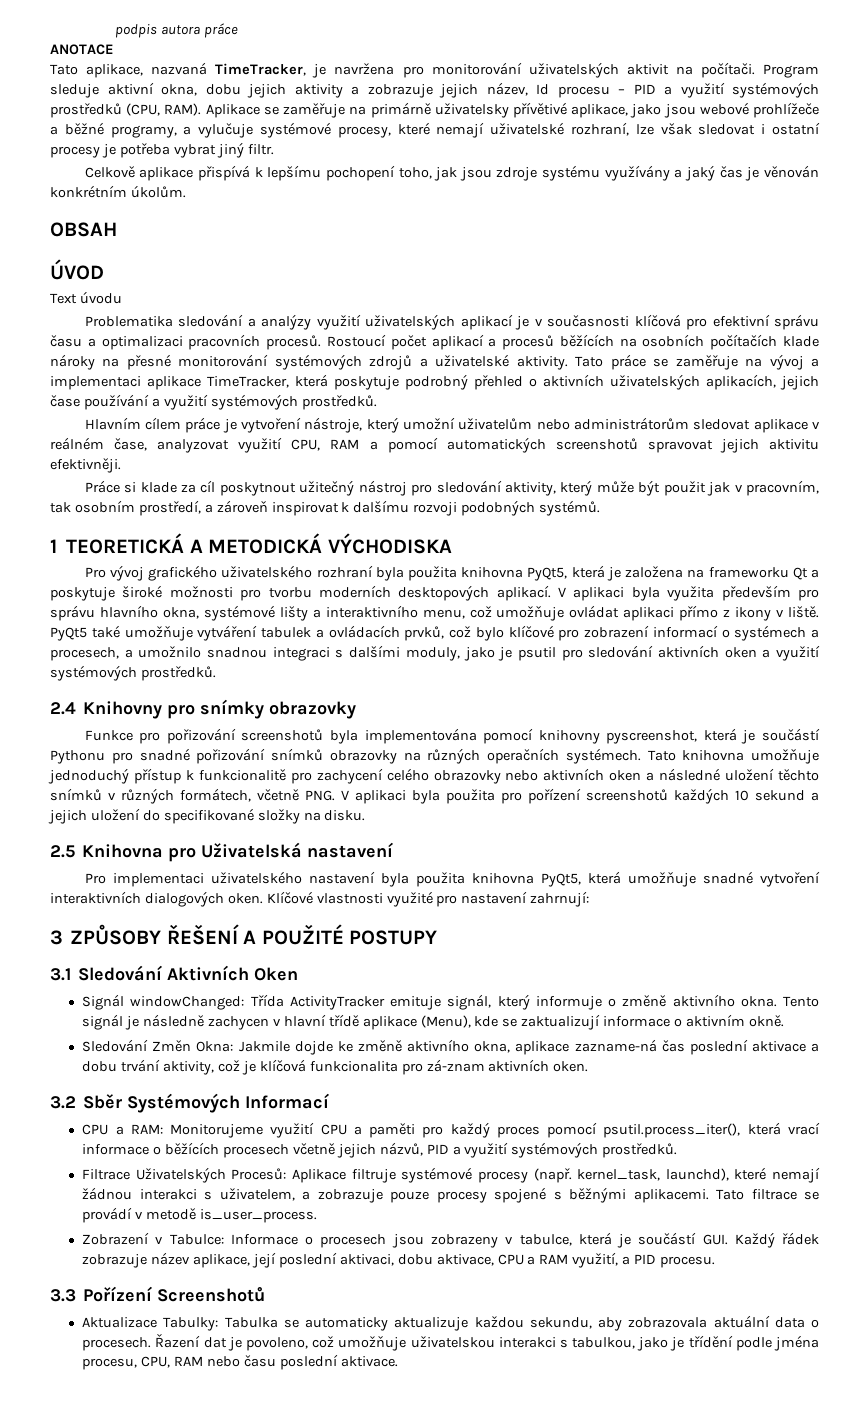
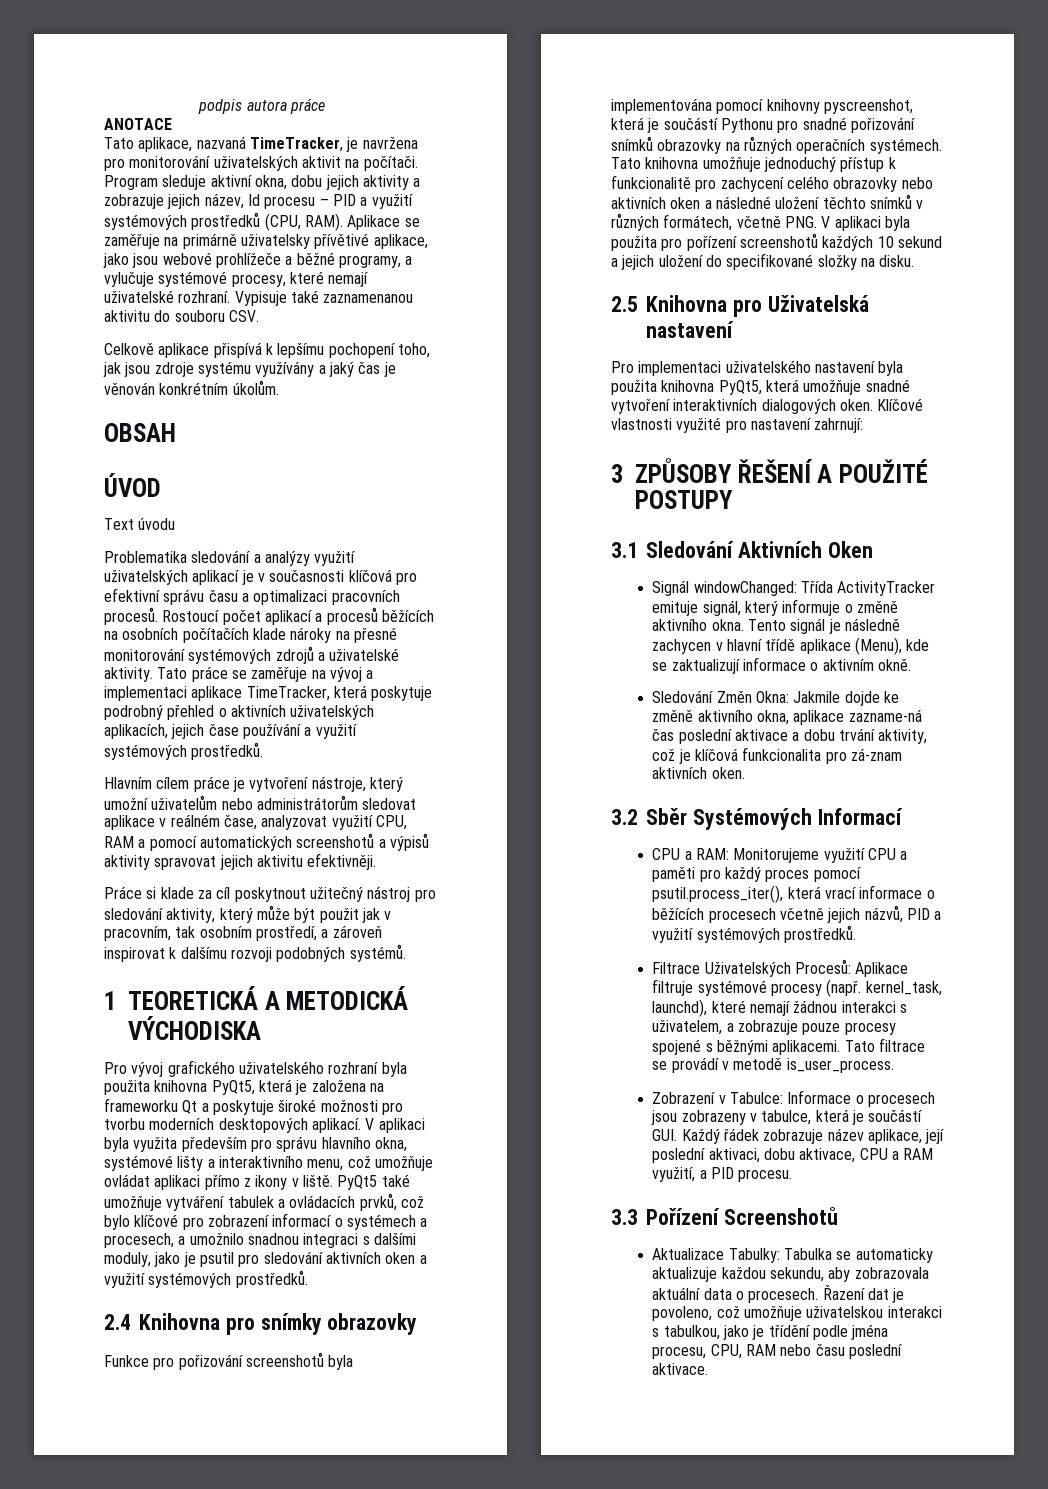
[571,122,820,136] [50,142,274,158] rozhraní, lze však sledovat i ostatní procesy je potřeba vybrat jiný filtr. -> [178,290,414,306] [104,310,259,322] rozhraní. Vypisuje také zaznamenanou aktivitu do souboru CSV.
(638, 444) none -> [378,833,429,851] [104,855,150,870] a výpisů aktivity
[83,701,163,719] Knihovny -> [139,1313,220,1330] Knihovna

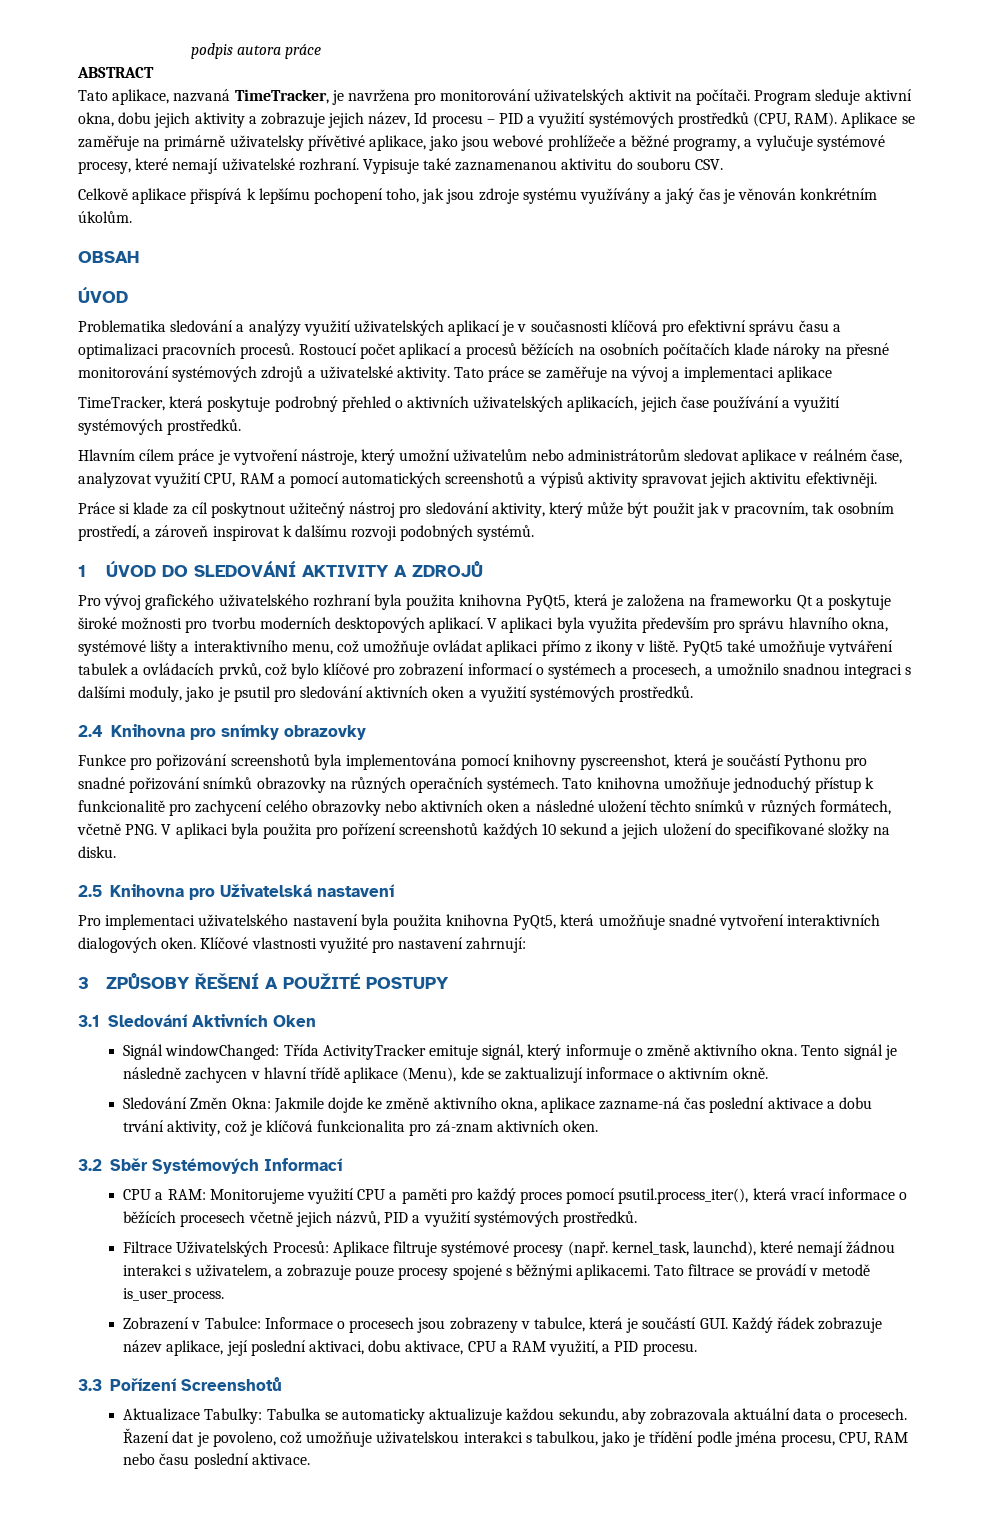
[104,118,172,130] ANOTACE -> [77,67,154,78] ABSTRACT
[104,518,176,530] // Text úvodu -> (128, 295) none
(243, 693) none -> (832, 374) //
[127,986,409,1010] [127,1016,261,1040] TEORETICKÁ A METODICKÁ VÝCHODISKA -> [106,561,484,577] ÚVOD DO SLEDOVÁNÍ AKTIVITY A ZDROJŮ

